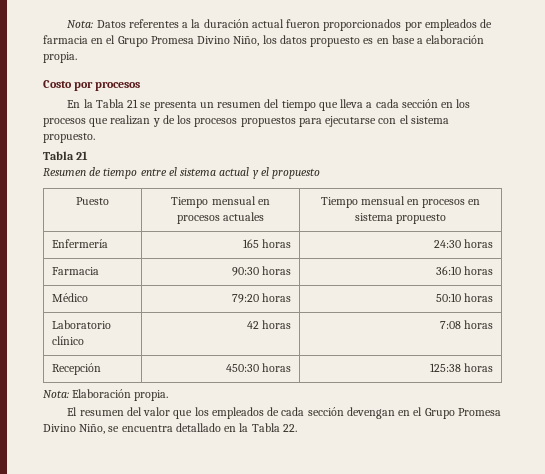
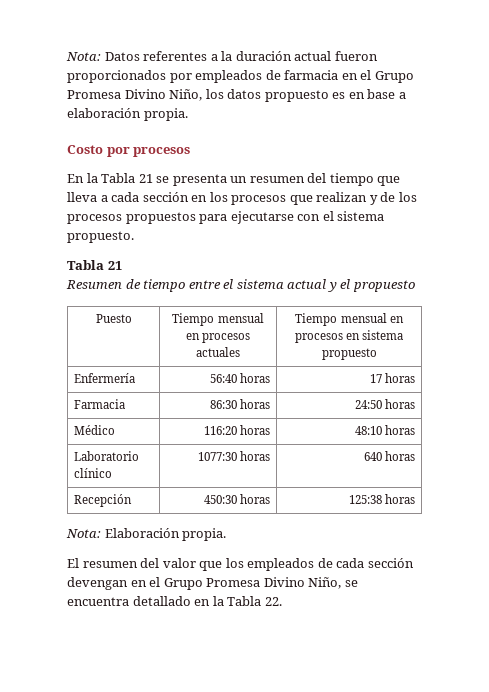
[243,239,292,248] [434,240,462,248] 165 horas | 24:30 -> [209,373,270,383] [369,374,382,383] 56:40 horas | 17
[232,266,292,276] [436,266,462,275] 90:30 horas | 36:10 -> [209,399,270,409] [354,400,382,409] 86:30 horas | 24:50
[232,293,292,303] [436,293,462,302] 79:20 horas | 50:10 -> [203,425,270,435] [354,426,382,435] 116:20 horas | 48:10
[247,320,292,329] [440,321,462,329] 42 horas | 7:08 -> [197,451,270,461] [363,452,382,461] 1077:30 horas | 640

